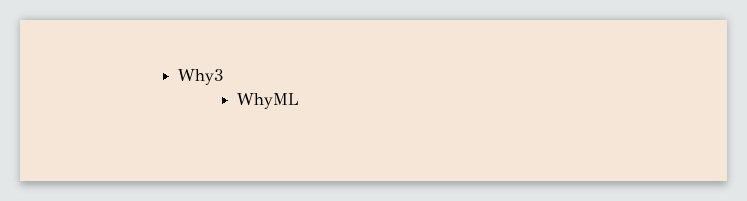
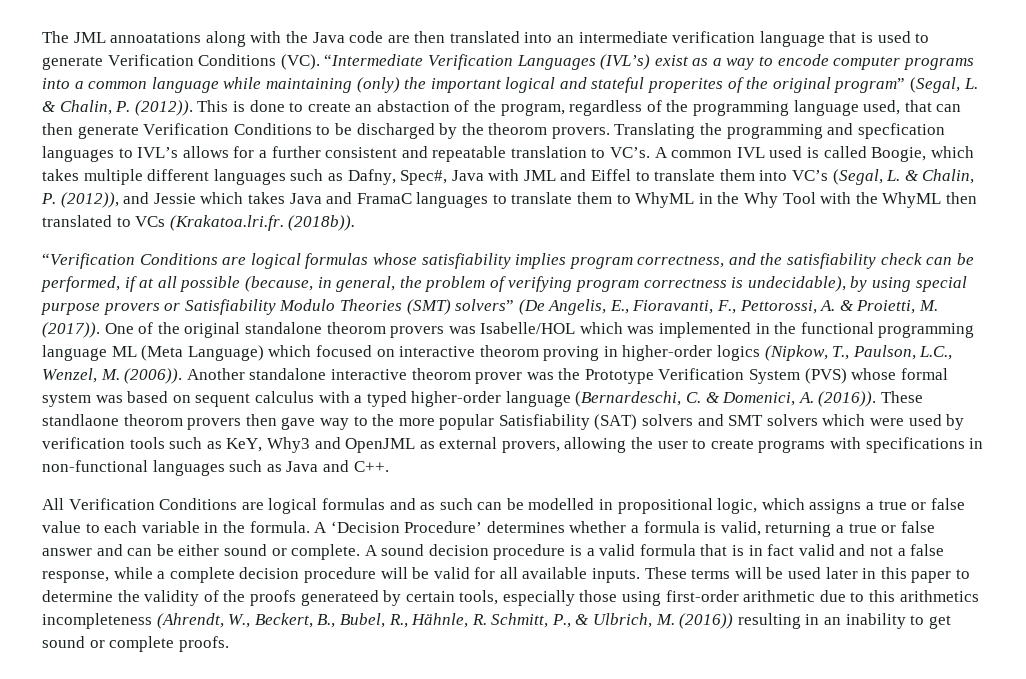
[178,69,224,85] [237,93,300,109] Why3 // WhyML -> [42,31,930,47] [42,54,974,70] [42,77,978,93] [42,100,962,116] [42,123,945,139] [42,146,974,162] [42,169,975,185] [41,192,977,208] [42,215,356,231] [42,253,974,269] [41,276,967,292] [41,299,939,315] [42,322,975,338] [42,345,953,361] [42,368,948,384] [42,391,924,407] [42,414,965,430] [42,437,984,453] [42,460,389,476] [42,498,965,514] [42,521,935,537] [42,544,945,560] [42,567,970,583] [42,590,979,606] [42,613,951,629] [42,636,229,652] The JML annoatations along with the Java code are then translated into an intermediate verification language that is used to generate Verification Conditions (VC). “Intermediate Verification Languages (IVL’s) exist as a way to encode computer programs into a common language while maintaining (only) the important logical and stateful properites of the original program” (Segal, L. & Chalin, P. (2012)). This is done to create an abstaction of the program, regardless of the programming language used, that can then generate Verification Conditions to be discharged by the theorom provers. Translating the programming and specfication languages to IVL’s allows for a further consistent and repeatable translation to VC’s. A common IVL used is called Boogie, which takes multiple different languages such as Dafny, Spec#, Java with JML and Eiffel to translate them into VC’s (Segal, L. & Chalin, P. (2012)), and Jessie which takes Java and FramaC languages to translate them to WhyML in the Why Tool with the WhyML then translated to VCs (Krakatoa.lri.fr. (2018b)). // “Verification Conditions are logical formulas whose satisfiability implies program correctness, and the satisfiability check can be performed, if at all possible (because, in general, the problem of verifying program correctness is undecidable), by using special purpose provers or Satisfiability Modulo Theories (SMT) solvers” (De Angelis, E., Fioravanti, F., Pettorossi, A. & Proietti, M. (2017)). One of the original standalone theorom provers was Isabelle/HOL which was implemented in the functional programming language ML (Meta Language) which focused on interactive theorom proving in higher-order logics (Nipkow, T., Paulson, L.C., Wenzel, M. (2006)). Another standalone interactive theorom prover was the Prototype Verification System (PVS) whose formal system was based on sequent calculus with a typed higher-order language (Bernardeschi, C. & Domenici, A. (2016)). These standlaone theorom provers then gave way to the more popular Satisfiability (SAT) solvers and SMT solvers which were used by verification tools such as KeY, Why3 and OpenJML as external provers, allowing the user to create programs with specifications in non-functional languages such as Java and C++. // All Verification Conditions are logical formulas and as such can be modelled in propositional logic, which assigns a true or false value to each variable in the formula. A ‘Decision Procedure’ determines whether a formula is valid, returning a true or false answer and can be either sound or complete. A sound decision procedure is a valid formula that is in fact valid and not a false response, while a complete decision procedure will be valid for all available inputs. These terms will be used later in this paper to determine the validity of the proofs generateed by certain tools, especially those using first-order arithmetic due to this arithmetics incompleteness (Ahrendt, W., Beckert, B., Bubel, R., Hähnle, R. Schmitt, P., & Ulbrich, M. (2016)) resulting in an inability to get sound or complete proofs.

